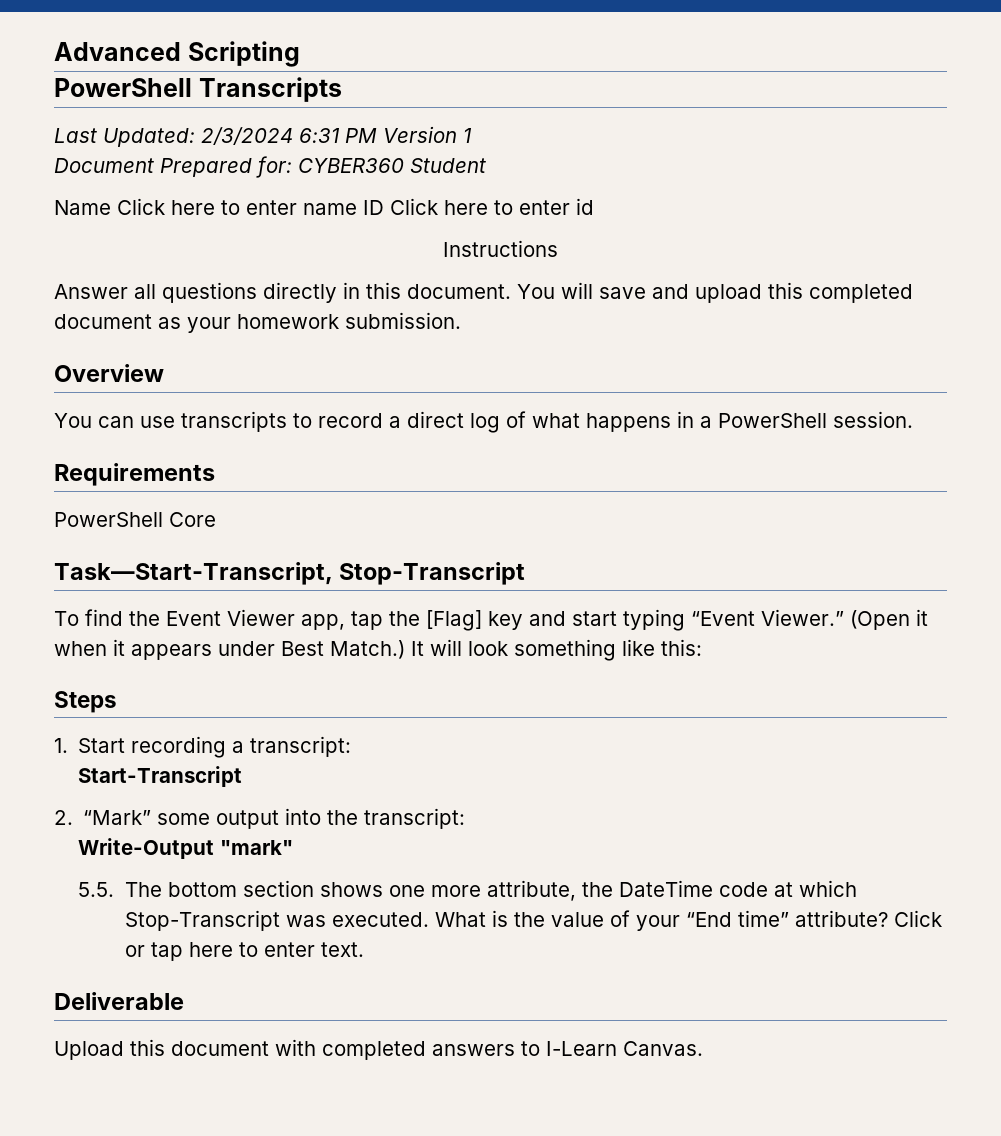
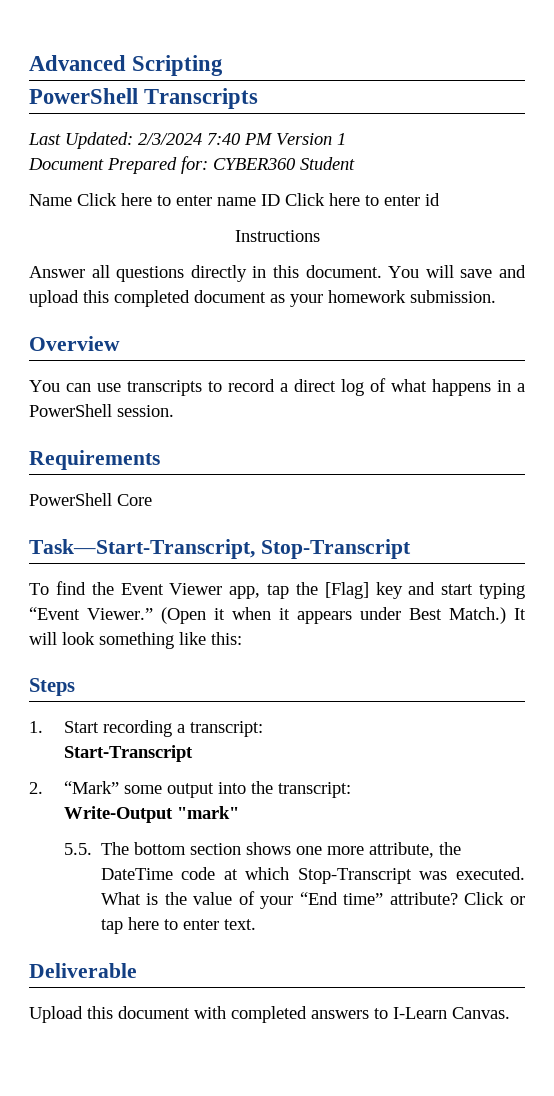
[299,128,340,143] 6:31 -> [207,133,241,145] 7:40

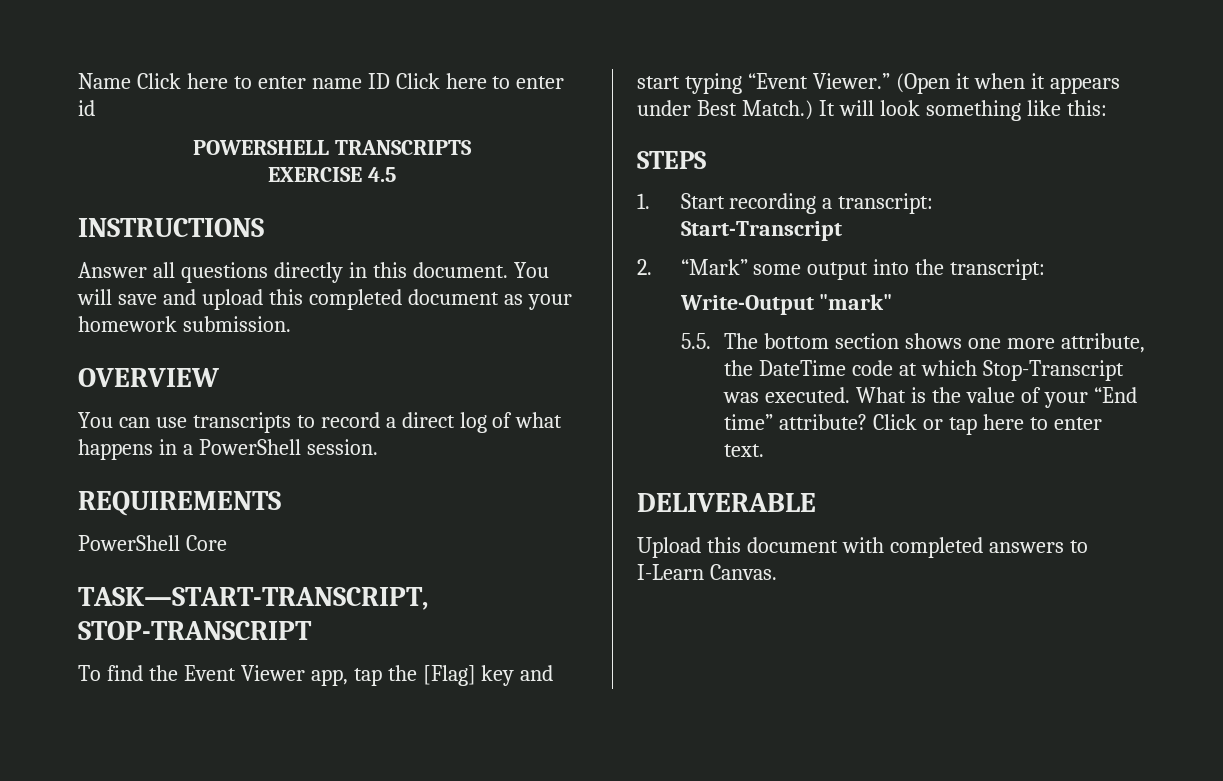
[29,55,224,76] [29,88,259,109] [28,132,346,149] [28,156,355,174] Advanced Scripting // PowerShell Transcripts // Last Updated: 2/3/2024 7:40 PM Version 1 // Document Prepared for: CYBER360 Student // -> (78, 81) none
[234,230,320,242] Instructions -> [193,140,472,155] [268,167,396,182] [78,218,264,237] POWERSHELL TRANSCRIPTS // EXERCISE 4.5 // INSTRUCTIONS
[29,336,120,351] Overview -> [78,368,219,387] OVERVIEW
[29,450,160,470] Requirements -> [78,491,281,516] REQUIREMENTS
[29,539,411,559] Task—Start-Transcript, Stop-Transcript -> [78,587,429,610] [78,621,312,640] TASK—START-TRANSCRIPT, STOP-TRANSCRIPT
[29,678,75,696] Steps -> [637,151,706,169] STEPS
[29,963,137,978] Deliverable -> [637,493,816,512] DELIVERABLE

